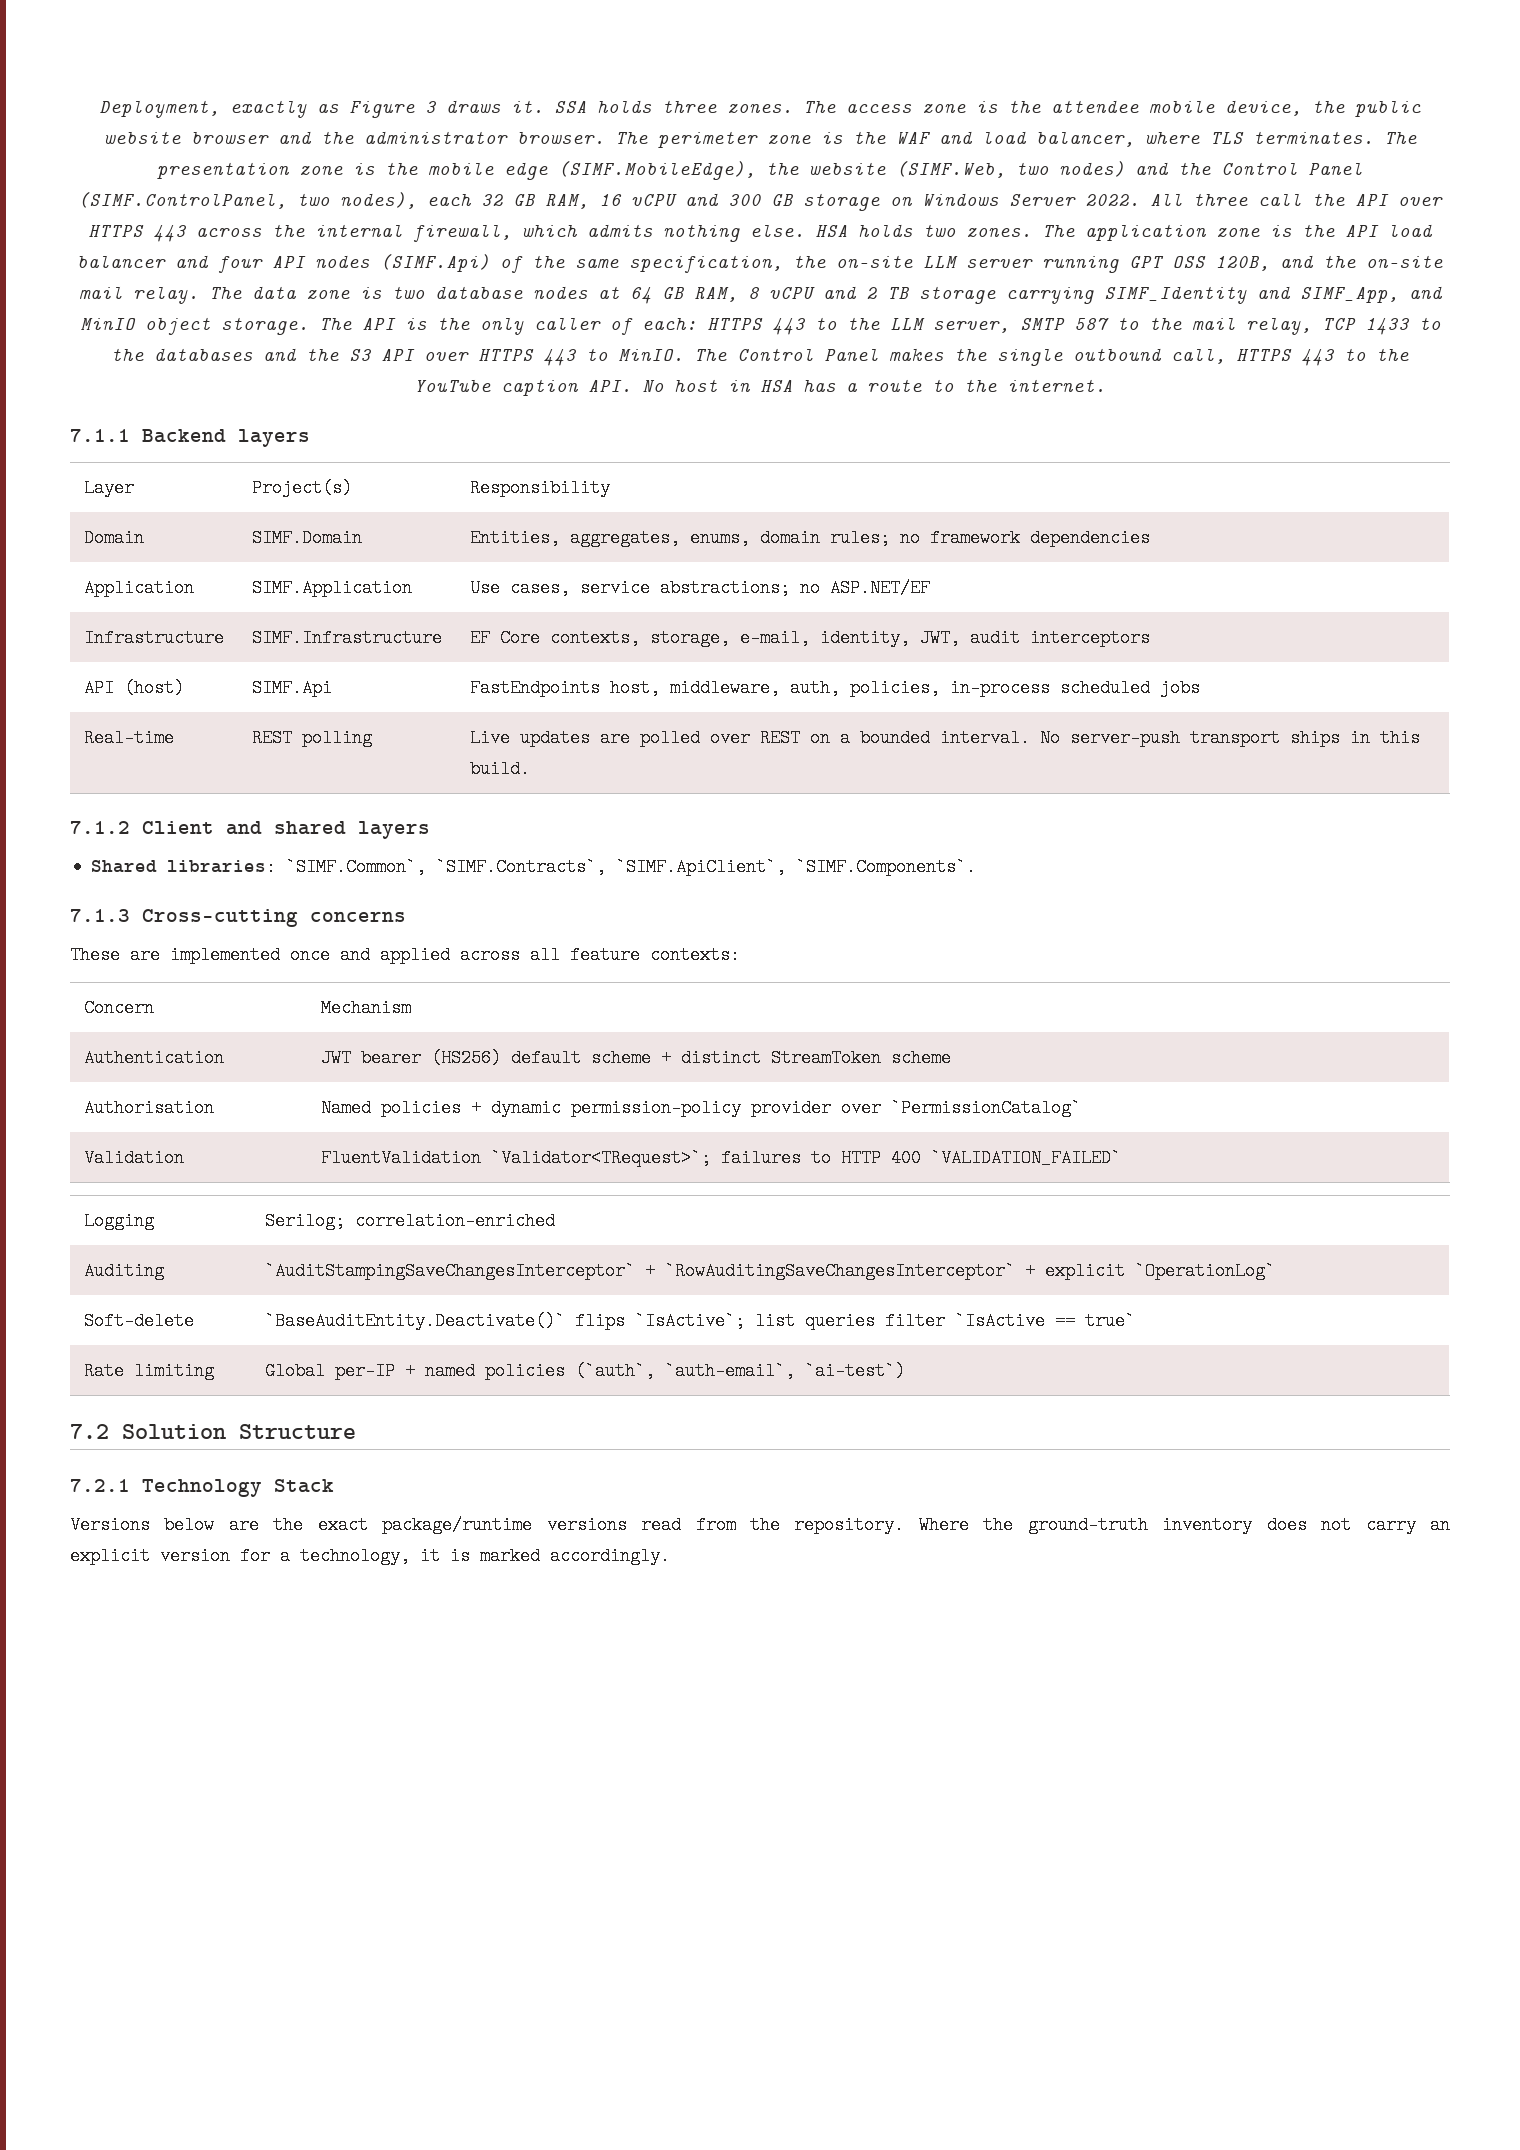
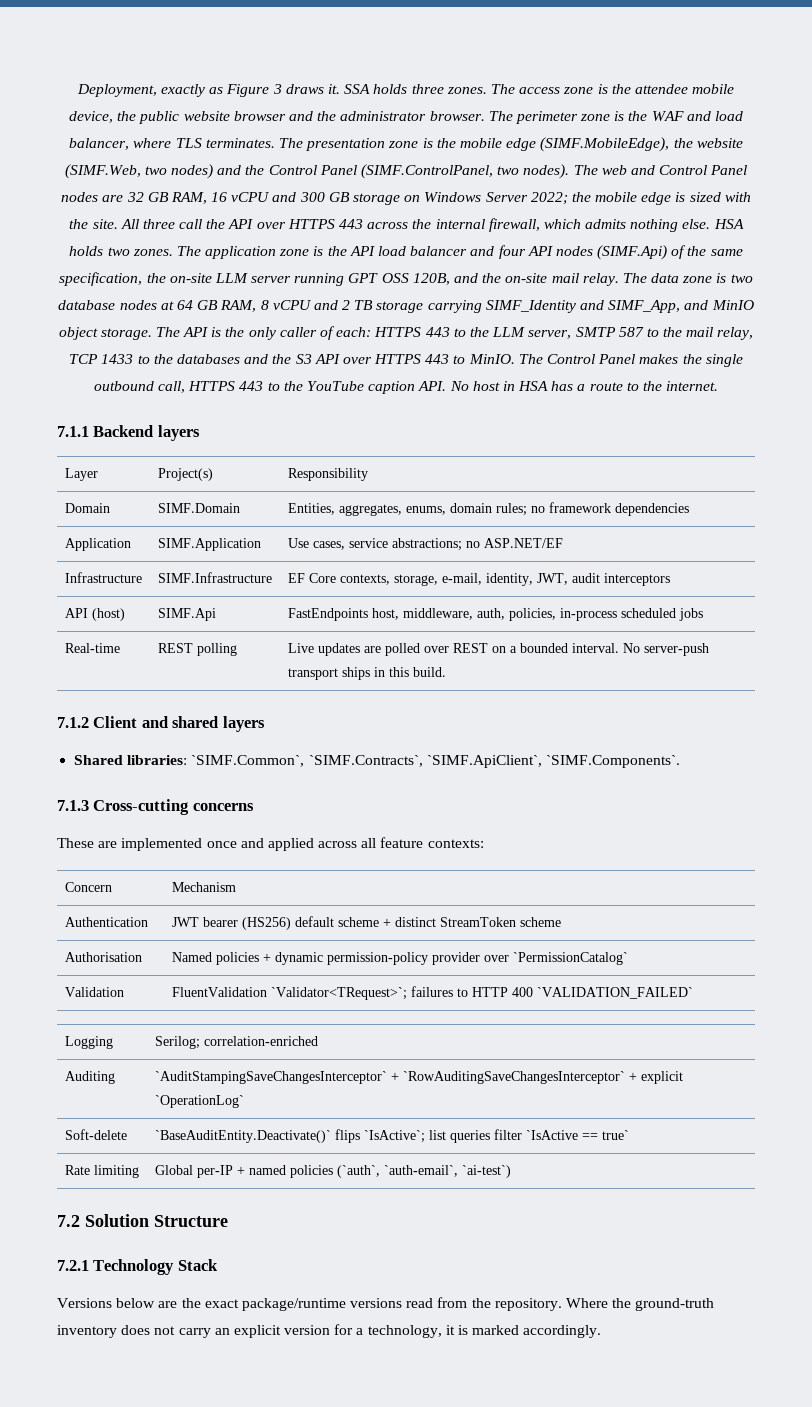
[340,192,472,209] nodes), each -> [523,164,748,179] [61,192,124,202] nodes). The web and Control Panel nodes are
[1085,194,1140,206] 2022. -> [530,192,751,205] [69,219,118,229] 2022; the mobile edge is sized with the site.

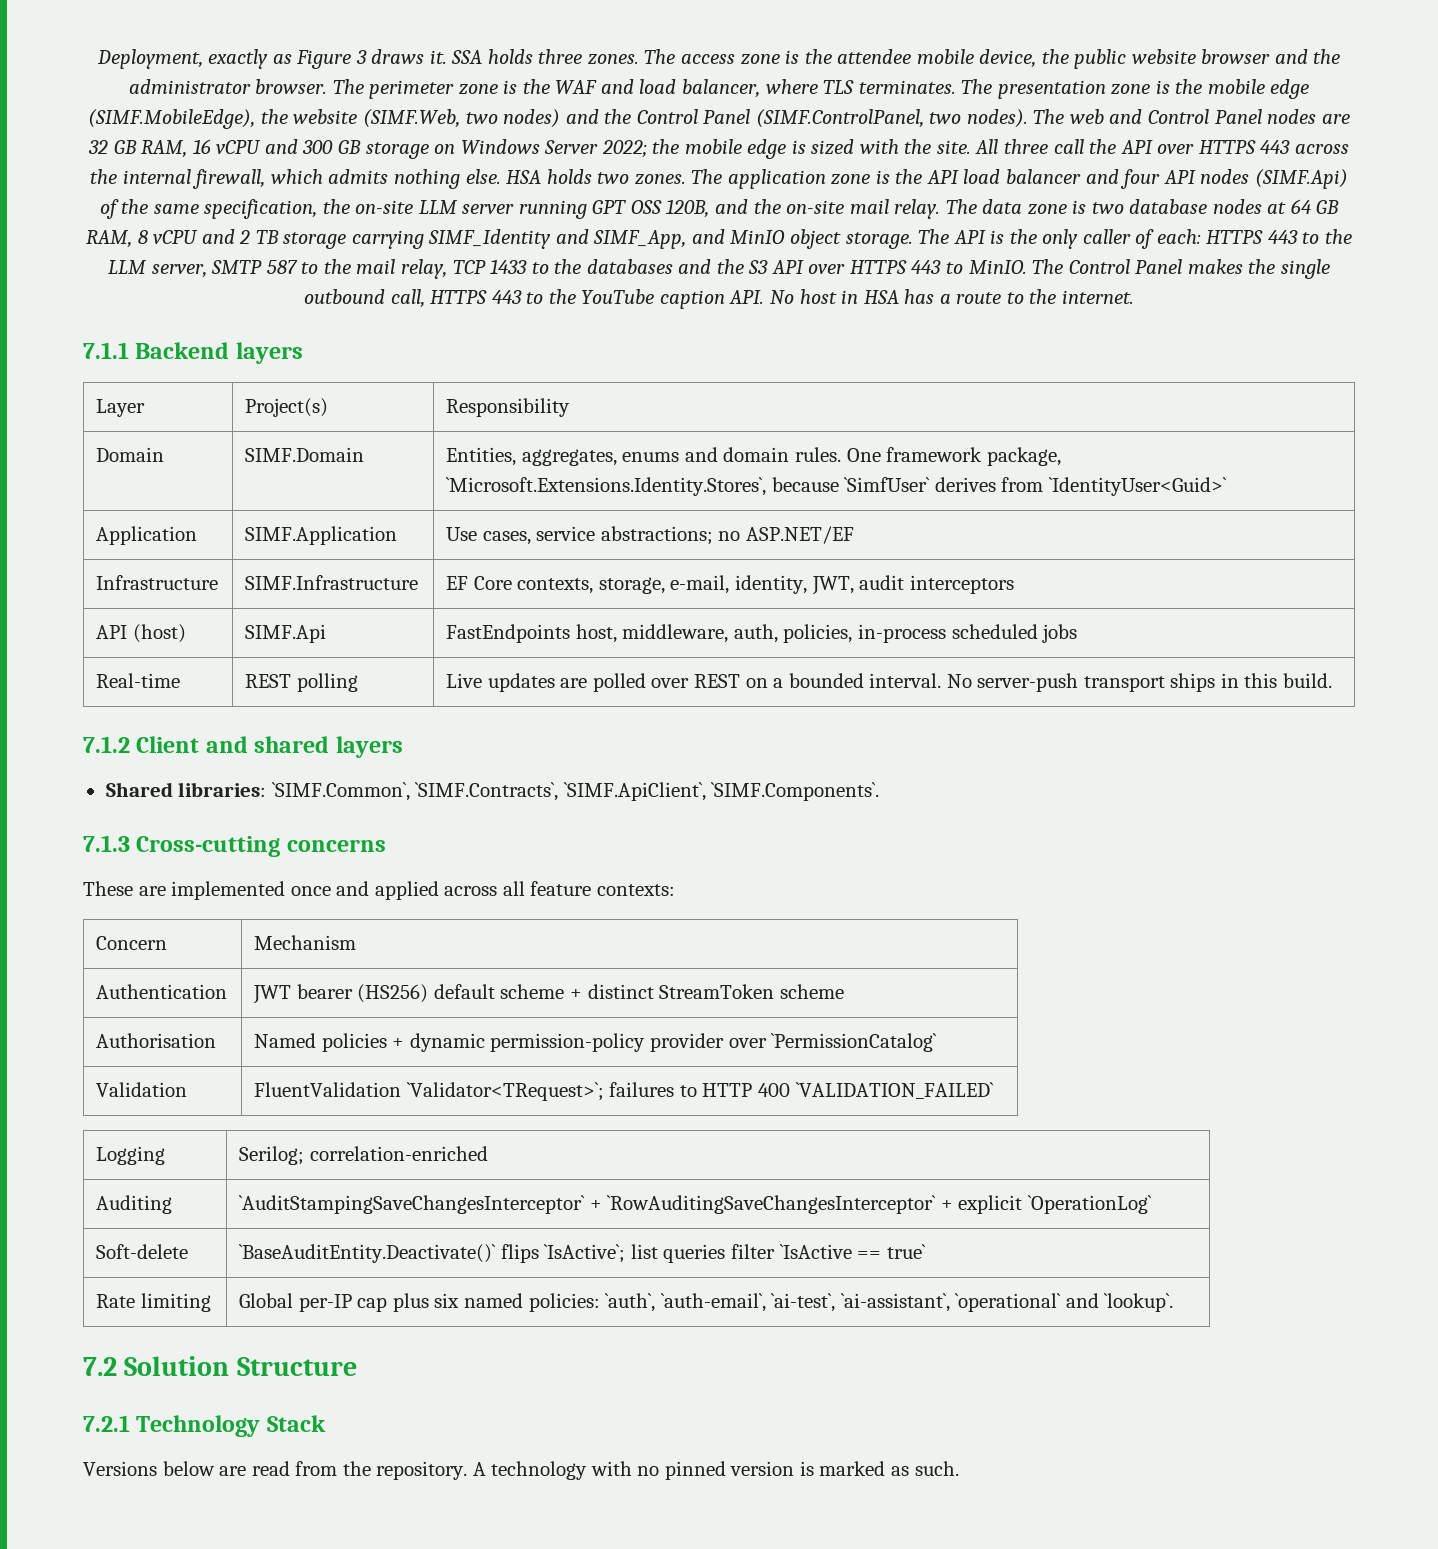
[405,502,689,516] enums, domain rules; no framework dependencies -> [622,447,1061,466] [446,477,1228,496] enums and domain rules. One framework package, `Microsoft.Extensions.Identity.Stores`, because `SimfUser` derives from `IdentityUser<Guid>`
[236,1165,511,1178] + named policies (`auth`, `auth-email`, `ai-test`) -> [357,1293,1174,1312] cap plus six named policies: `auth`, `auth-email`, `ai-test`, `ai-assistant`, `operational` and `lookup`.
[181,1297,715,1311] [57,1324,602,1338] the exact package/runtime versions read from the repository. Where the ground-truth inventory does not carry an explicit version for a technology, it is marked accordingly. -> [251,1461,959,1480] read from the repository. A technology with no pinned version is marked as such.

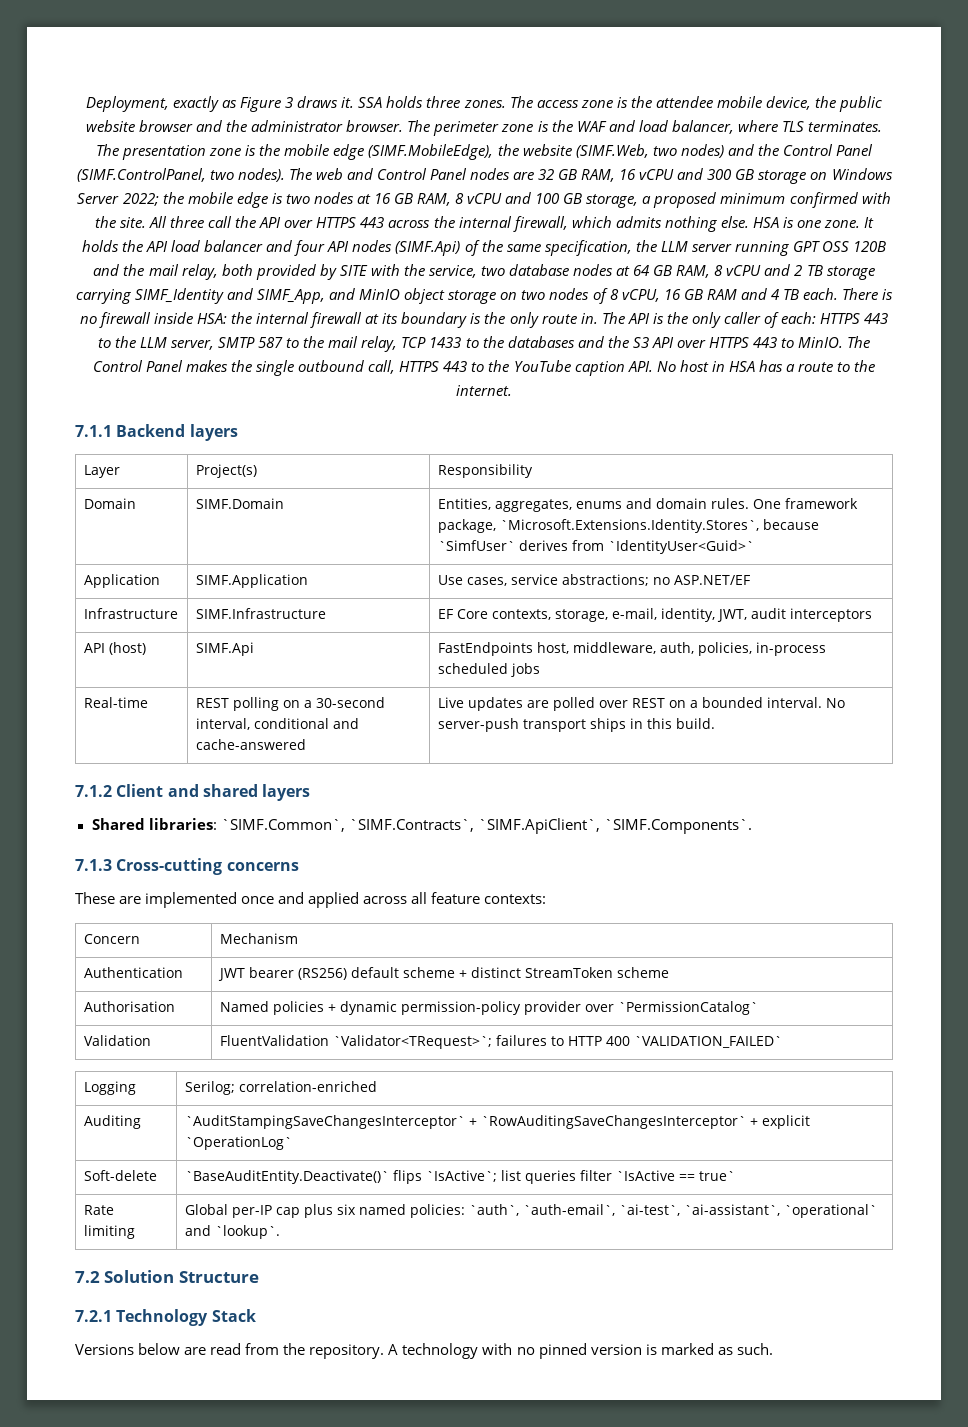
[811,139,855,155] sized -> [285,192,858,208] two nodes at 16 GB RAM, 8 vCPU and 100 GB storage, a proposed minimum confirmed
[546,169,890,189] holds two zones. The application zone is -> [782,217,875,228] [82,240,120,252] is one zone. It holds
[355,200,414,214] on-site -> (657, 246) none
[666,199,1087,219] 120B, and the on-site mail relay. The data zone is -> [852,241,886,252] [93,264,477,280] 120B and the mail relay, both provided by SITE with the service,
[845,232,913,249] storage. -> [448,288,894,304] [79,312,598,328] storage on two nodes of 8 vCPU, 16 GB RAM and 4 TB each. There is no firewall inside HSA: the internal firewall at its boundary is the only route in.
(358, 682) none -> [282,697,385,708] [195,718,359,730] [195,739,306,750] on a 30-second interval, conditional and cache-answered
[357,984,429,1003] (HS256) -> [297,968,347,980] (RS256)

